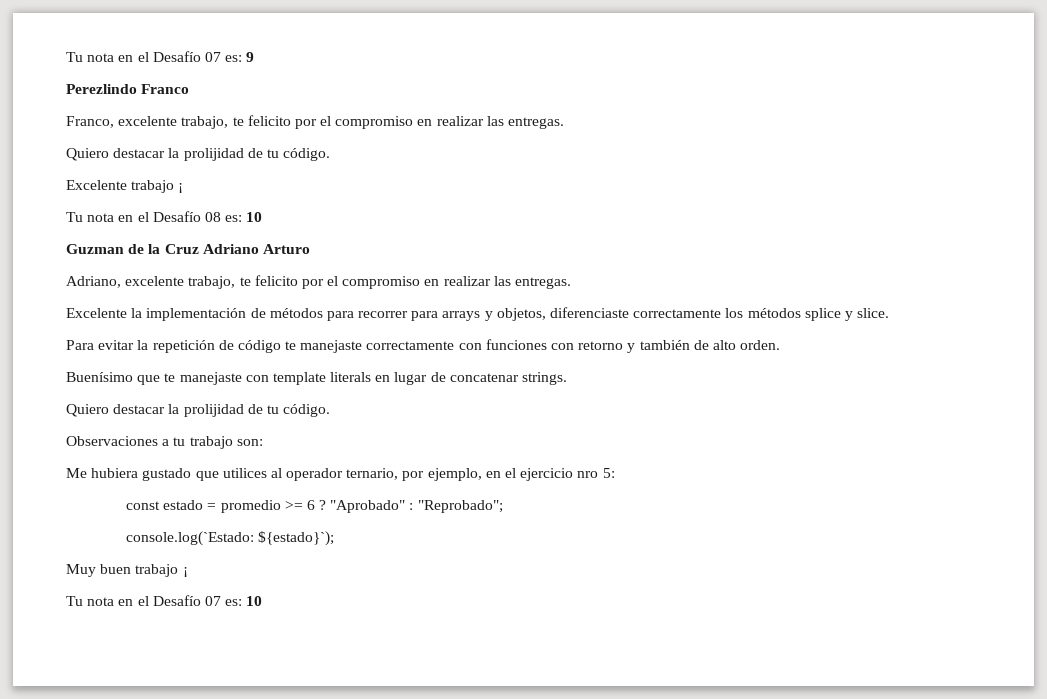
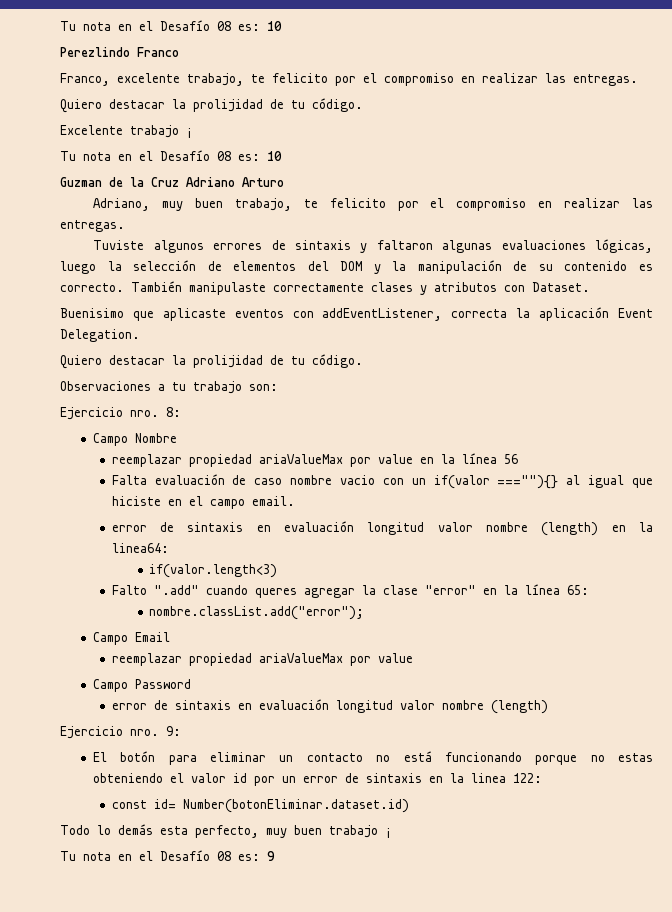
[66,51,255,62] Tu nota en el Desafío 07 es: 9 -> [60,20,282,31] Tu nota en el Desafío 08 es: 10
[125,276,185,286] excelente -> [162,198,224,211] muy buen
[66,307,890,321] [66,339,781,353] [66,372,568,385] Excelente la implementación de métodos para recorrer para arrays y objetos, diferenciaste correctamente los métodos splice y slice. // Para evitar la repetición de código te manejaste correctamente con funciones con retorno y también de alto orden. // Buenísimo que te manejaste con template literals en lugar de concatenar strings. -> [93,239,653,253] [60,260,654,274] [60,281,590,295] [60,307,654,321] [60,329,140,342] Tuviste algunos errores de sintaxis y faltaron algunas evaluaciones lógicas, luego la selección de elementos del DOM y la manipulación de su contenido es correcto. También manipulaste correctamente clases y atributos con Dataset. // Buenisimo que aplicaste eventos con addEventListener, correcta la aplicación Event Delegation.
[66,468,615,481] [125,500,503,513] [125,531,335,546] [66,564,96,577] Me hubiera gustado que utilices al operador ternario, por ejemplo, en el ejercicio nro 5: // const estado = promedio >= 6 ? "Aprobado" : "Reprobado"; // console.log(`Estado: ${estado}`); // Muy -> [60,407,181,420] [93,433,178,446] [111,453,518,467] [111,474,653,489] [111,496,295,509] [111,521,653,536] [111,543,169,553] [149,564,278,578] [111,584,589,598] [149,606,365,620] [93,632,171,645] [111,653,413,666] [93,679,192,692] [111,699,548,714] [60,726,181,739] [93,751,653,765] [93,773,543,786] [111,799,409,813] [60,824,287,838] Ejercicio nro. 8: // Campo Nombre // reemplazar propiedad ariaValueMax por value en la línea 56 // Falta evaluación de caso nombre vacio con un if(valor ===""){} al igual que hiciste en el campo email. // error de sintaxis en evaluación longitud valor nombre (length) en la linea64: // if(valor.length<3) // Falto ".add" cuando queres agregar la clase "error" en la línea 65: // nombre.classList.add("error"); // Campo Email // reemplazar propiedad ariaValueMax por value // Campo Password // error de sintaxis en evaluación longitud valor nombre (length) // Ejercicio nro. 9: // El botón para eliminar un contacto no está funcionando porque no estas obteniendo el valor id por un error de sintaxis en la linea 122: // const id= Number(botonEliminar.dataset.id) // Todo lo demás esta perfecto, muy
[204,596,263,606] 07 es: 10 -> [217,851,275,861] 08 es: 9

